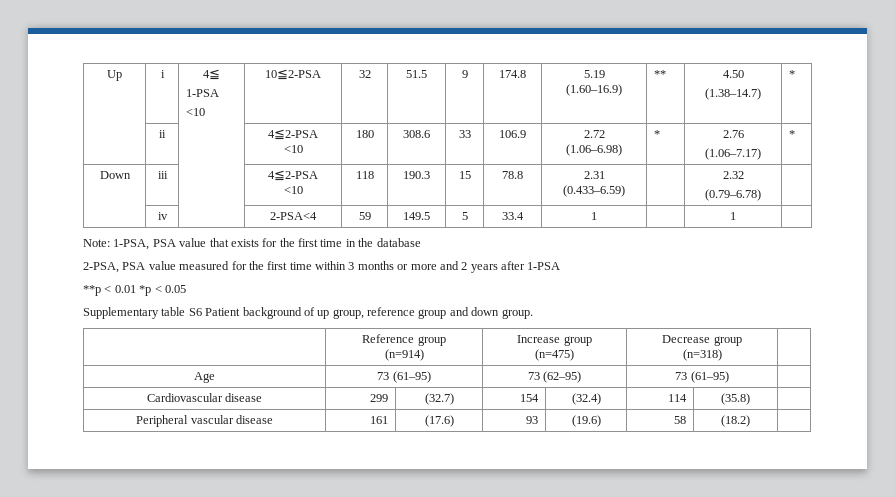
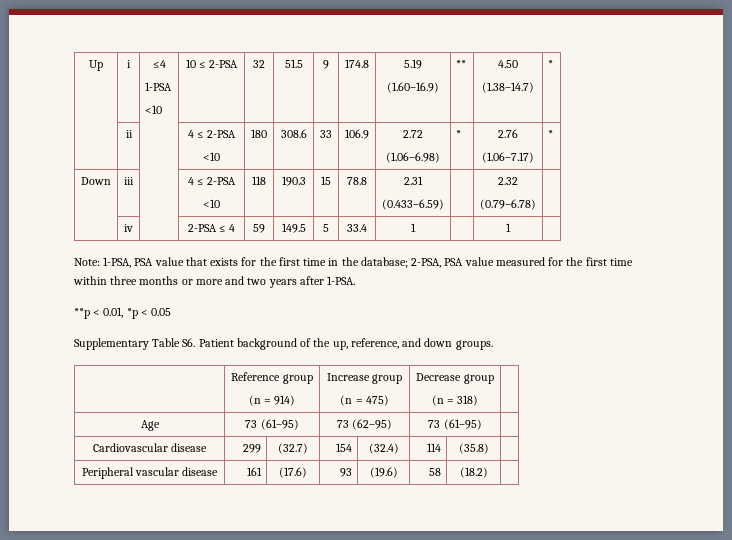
[203,69,220,80] 4≦ -> [152,60,166,68] ≤4
[265,69,321,80] 10≦2-PSA -> [185,59,239,68] 10 ≤ 2-PSA
[268,129,318,140] 4≦2-PSA -> [187,130,237,138] 4 ≤ 2-PSA
[268,170,318,181] 4≦2-PSA -> [187,177,237,185] 4 ≤ 2-PSA
[270,212,317,220] 2-PSA<4 -> [187,224,236,232] 2-PSA ≤ 4
[376,238,421,247] database // -> [360,257,408,268] database;
[348,262,355,270] 3 -> [110,276,138,285] three
[461,262,468,270] 2 -> [247,278,267,285] two
[527,262,561,270] 1-PSA -> [327,276,356,285] 1-PSA.
[114,285,136,293] 0.01 -> [103,307,124,318] 0.01,
[161,307,202,316] table S6 -> [152,338,196,347] Table S6.
[317,307,447,319] up group, reference group -> [313,338,399,350] the up, reference,
[501,309,533,319] group. -> [455,340,493,350] groups.
[384,349,424,361] (n=914) -> [248,395,296,406] (n = 914)
[535,349,574,361] (n=475) -> [340,395,389,406] (n = 475)
[682,349,722,361] (n=318) -> [431,395,479,406] (n = 318)

